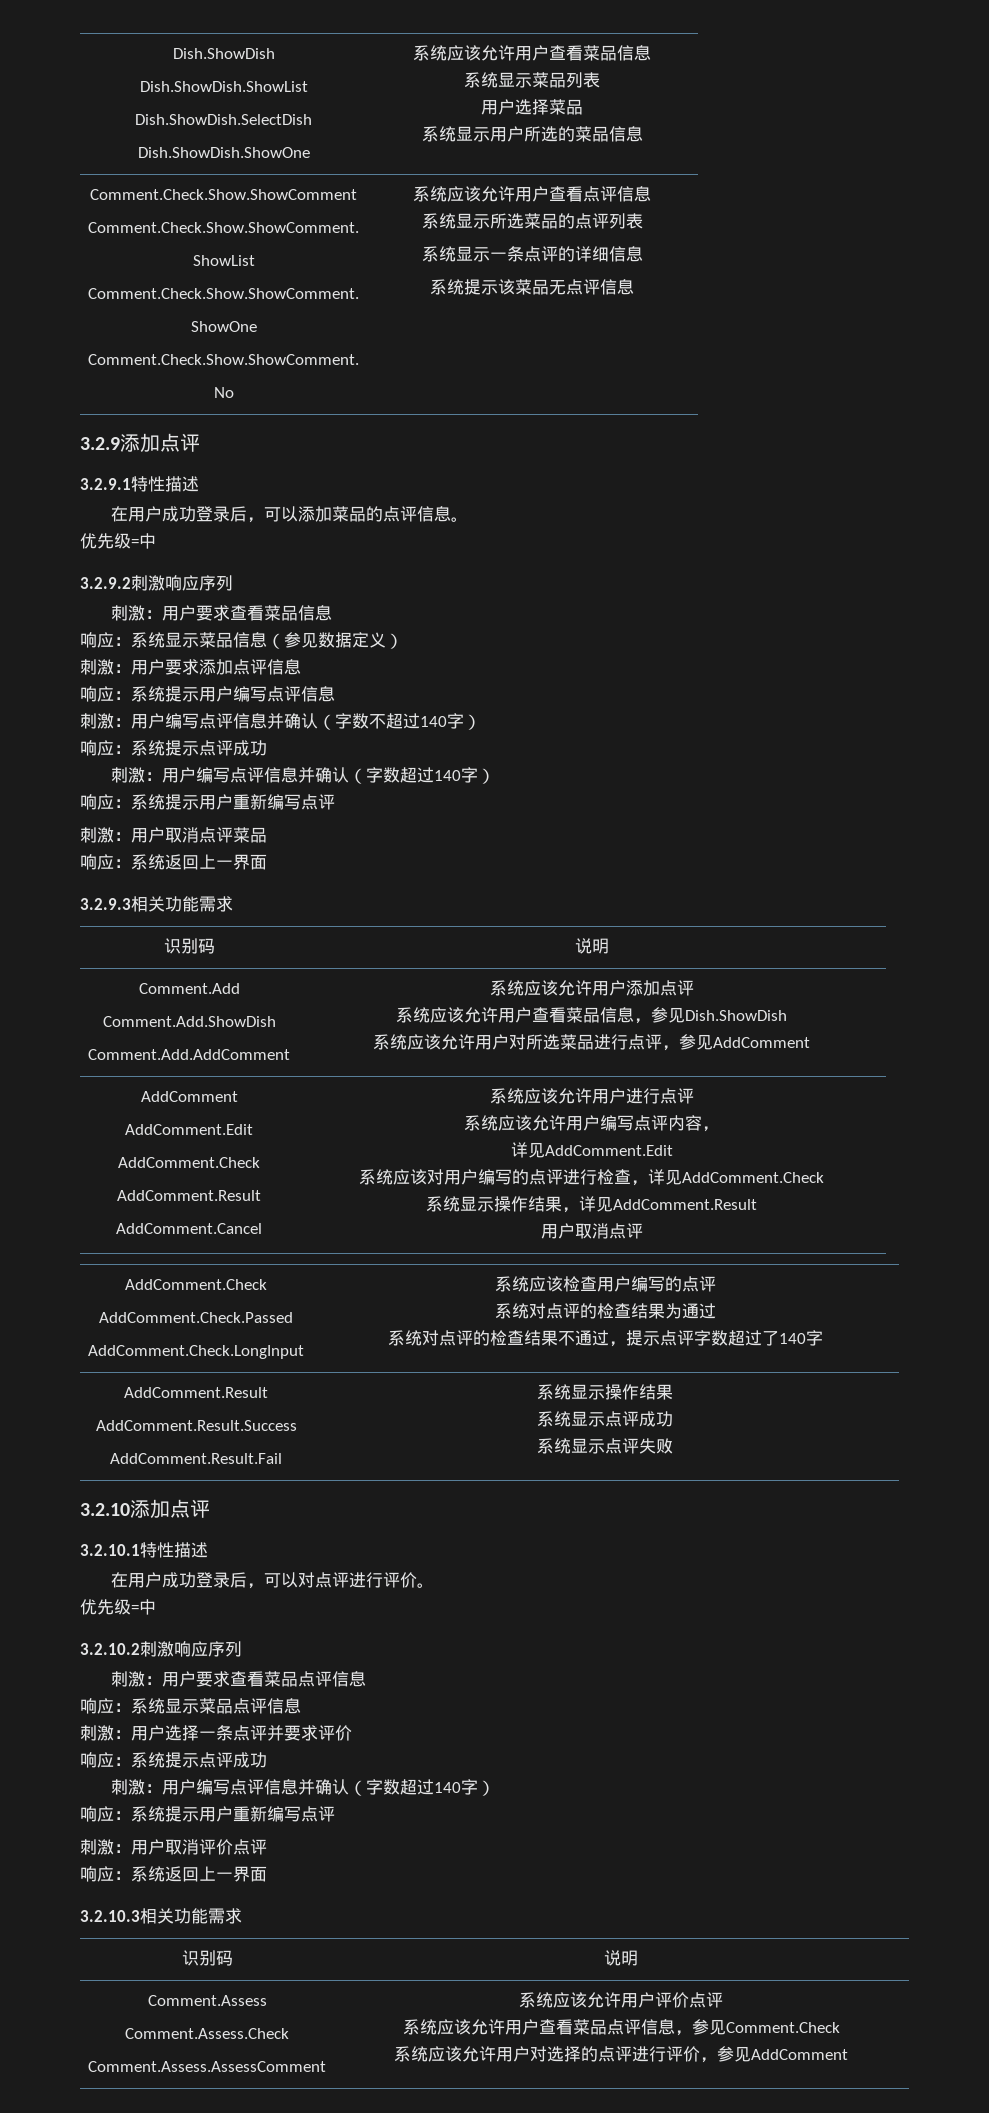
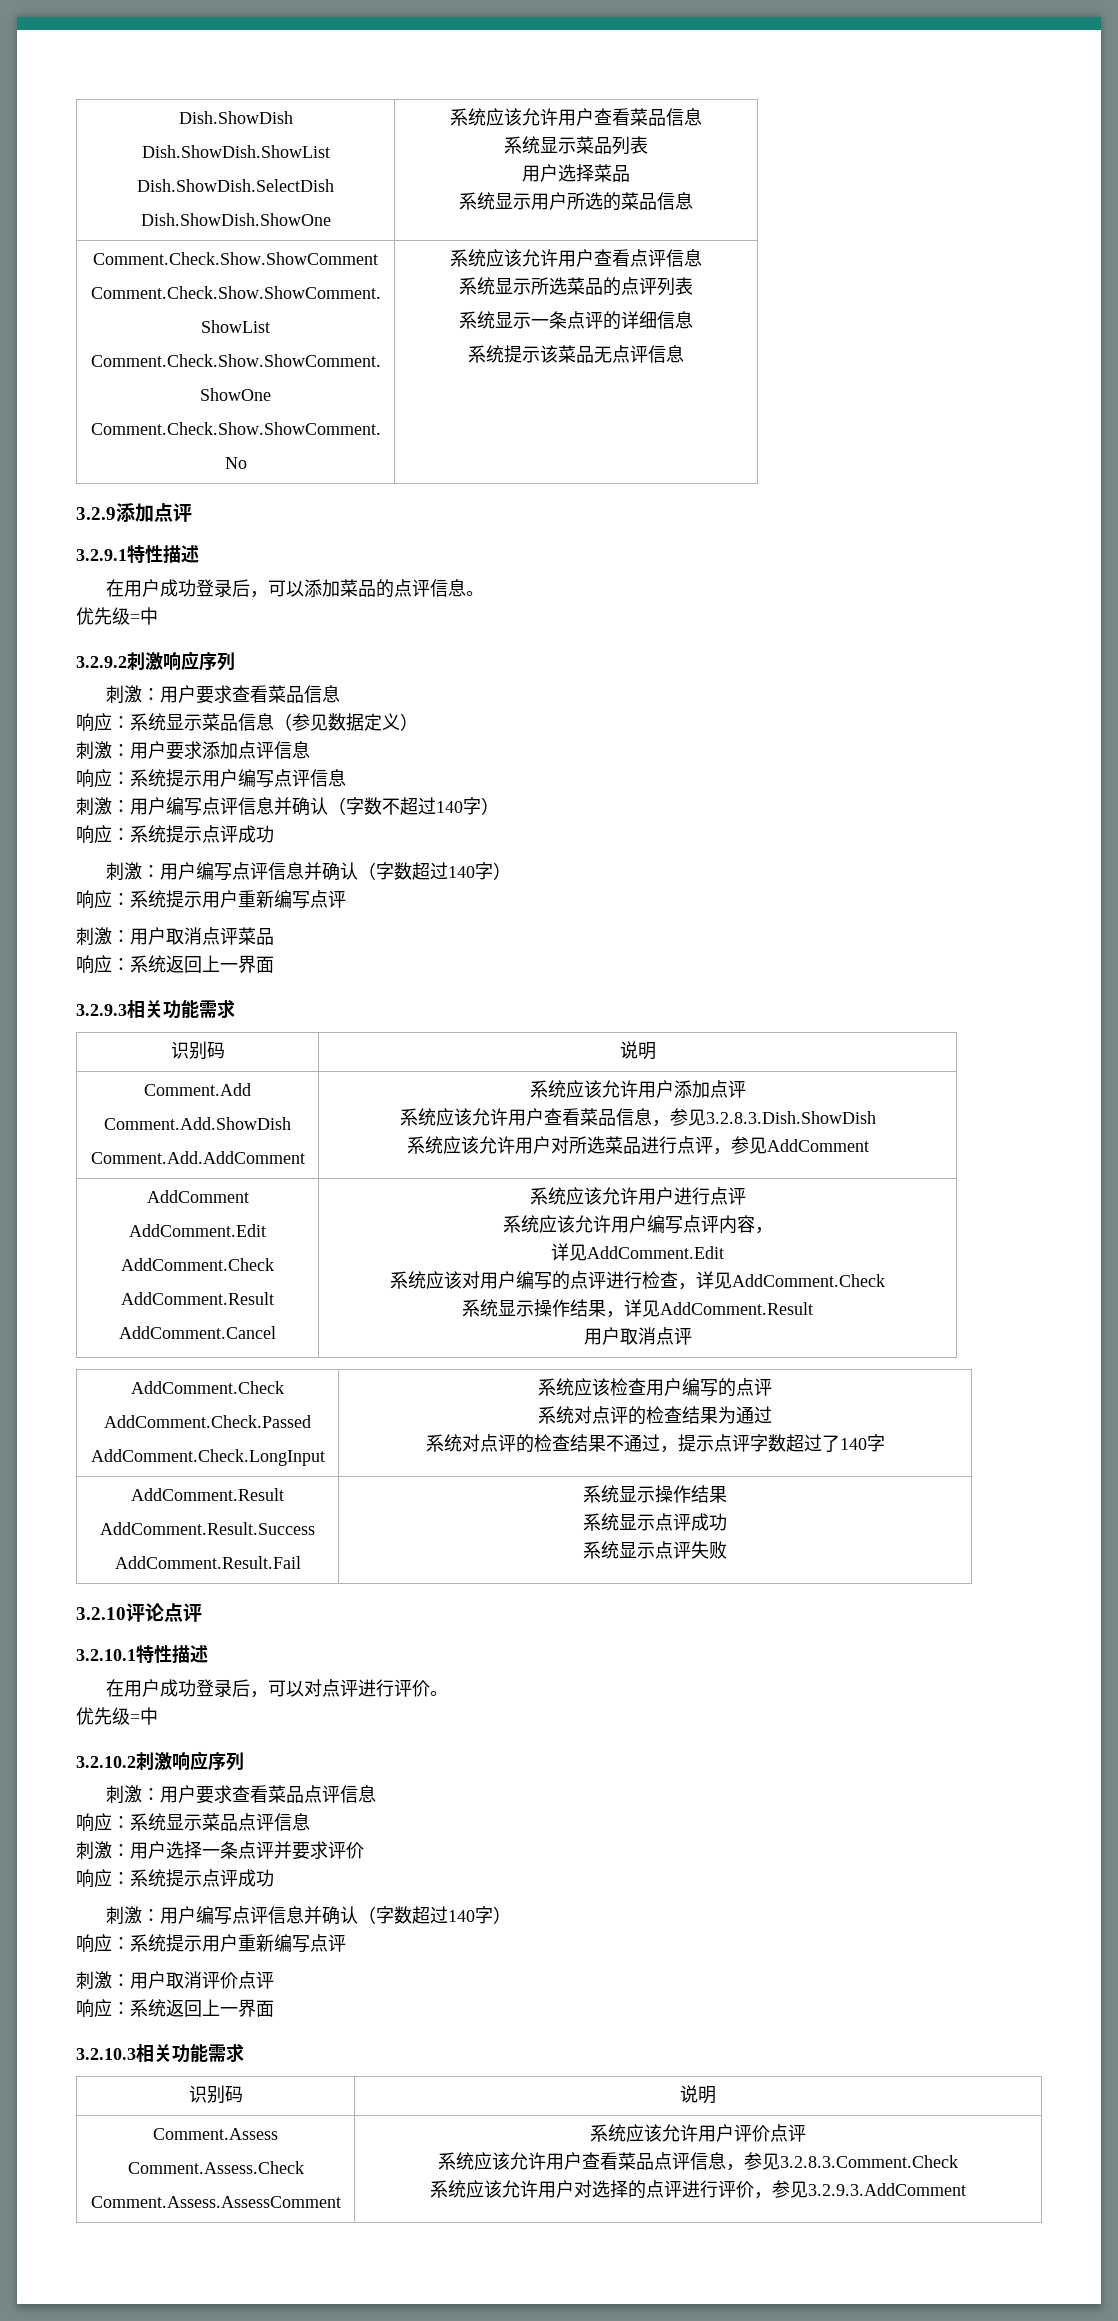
[685,1010,787,1021] Dish.ShowDish -> [705,1111,876,1124] 3.2.8.3.Dish.ShowDish
[130,1499,170,1519] 添加 -> [126,1603,164,1622] 评论
[725,2022,840,2033] Comment.Check -> [780,2155,958,2168] 3.2.8.3.Comment.Check
[751,2049,848,2060] AddComment -> [808,2183,966,2196] 3.2.9.3.AddComment

